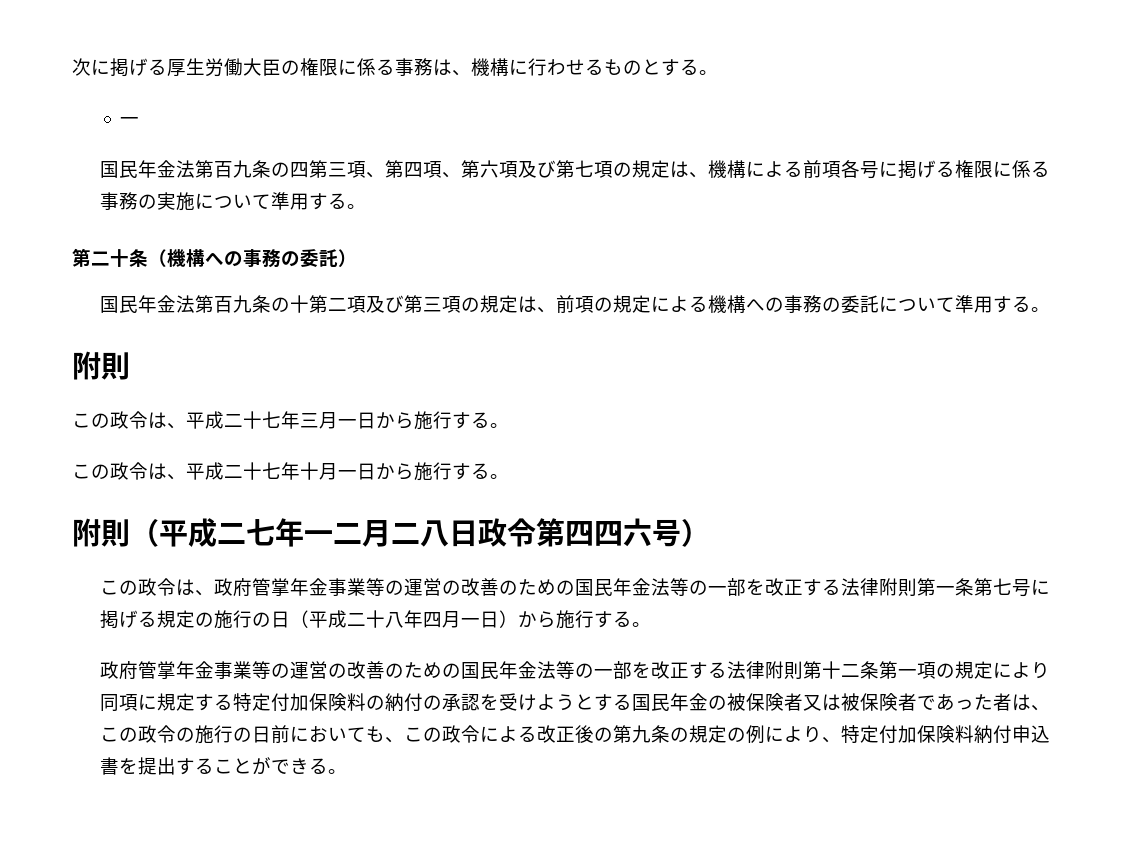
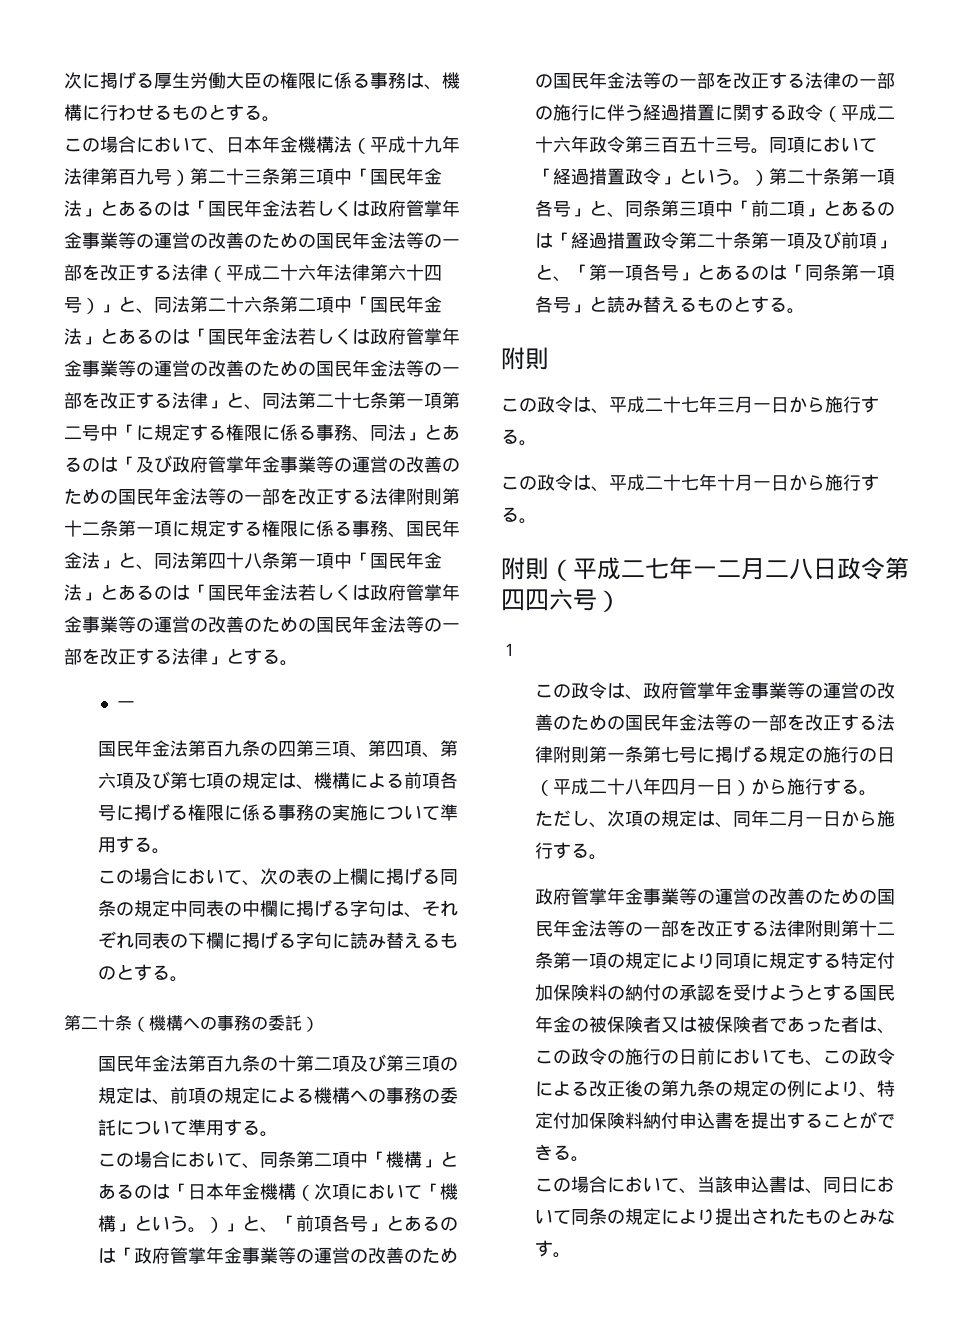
(718, 72) none -> [64,136,460,154] [64,168,442,186] [64,200,460,217] [64,232,460,249] [64,264,442,282] [64,296,442,314] [64,328,460,345] [64,360,460,377] [64,392,460,410] [64,424,460,442] [64,455,460,473] [64,488,460,505] [64,520,460,538] [64,552,442,570] [64,584,460,601] [64,616,460,633] [64,648,298,666] // この場合において、日本年金機構法（平成十九年法律第百九号）第二十三条第三項中「国民年金法」とあるのは「国民年金法若しくは政府管掌年金事業等の運営の改善のための国民年金法等の一部を改正する法律（平成二十六年法律第六十四号）」と、同法第二十六条第二項中「国民年金法」とあるのは「国民年金法若しくは政府管掌年金事業等の運営の改善のための国民年金法等の一部を改正する法律」と、同法第二十七条第一項第二号中「に規定する権限に係る事務、同法」とあるのは「及び政府管掌年金事業等の運営の改善のための国民年金法等の一部を改正する法律附則第十二条第一項に規定する権限に係る事務、国民年金法」と、同法第四十八条第一項中「国民年金法」とあるのは「国民年金法若しくは政府管掌年金事業等の運営の改善のための国民年金法等の一部を改正する法律」とする。
(367, 206) none -> [97,867,458,886] [97,899,458,918] [97,931,458,949] [97,964,188,982] // この場合において、次の表の上欄に掲げる同条の規定中同表の中欄に掲げる字句は、それぞれ同表の下欄に掲げる字句に読み替えるものとする。
(1051, 309) none -> [97,1151,458,1169] [97,1183,458,1201] [97,1215,458,1233] [97,1247,458,1264] [534,72,895,89] [534,104,895,122] [534,136,877,154] [534,168,895,186] [534,200,895,218] [534,231,895,249] [534,264,895,282] [534,296,805,314] // この場合において、同条第二項中「機構」とあるのは「日本年金機構（次項において「機構」という。）」と、「前項各号」とあるのは「政府管掌年金事業等の運営の改善のための国民年金法等の一部を改正する法律の一部の施行に伴う経過措置に関する政令（平成二十六年政令第三百五十三号。同項において「経過措置政令」という。）第二十条第一項各号」と、同条第三項中「前二項」とあるのは「経過措置政令第二十条第一項及び前項」と、「第一項各号」とあるのは「同条第一項各号」と読み替えるものとする。
(710, 533) none -> [501,643,518,656] // １
(652, 624) none -> [534,810,895,828] [534,842,607,860] // ただし、次項の規定は、同年二月一日から施行する。
(348, 771) none -> [534,1176,895,1194] [534,1208,895,1225] [534,1240,571,1258] // この場合において、当該申込書は、同日において同条の規定により提出されたものとみなす。

